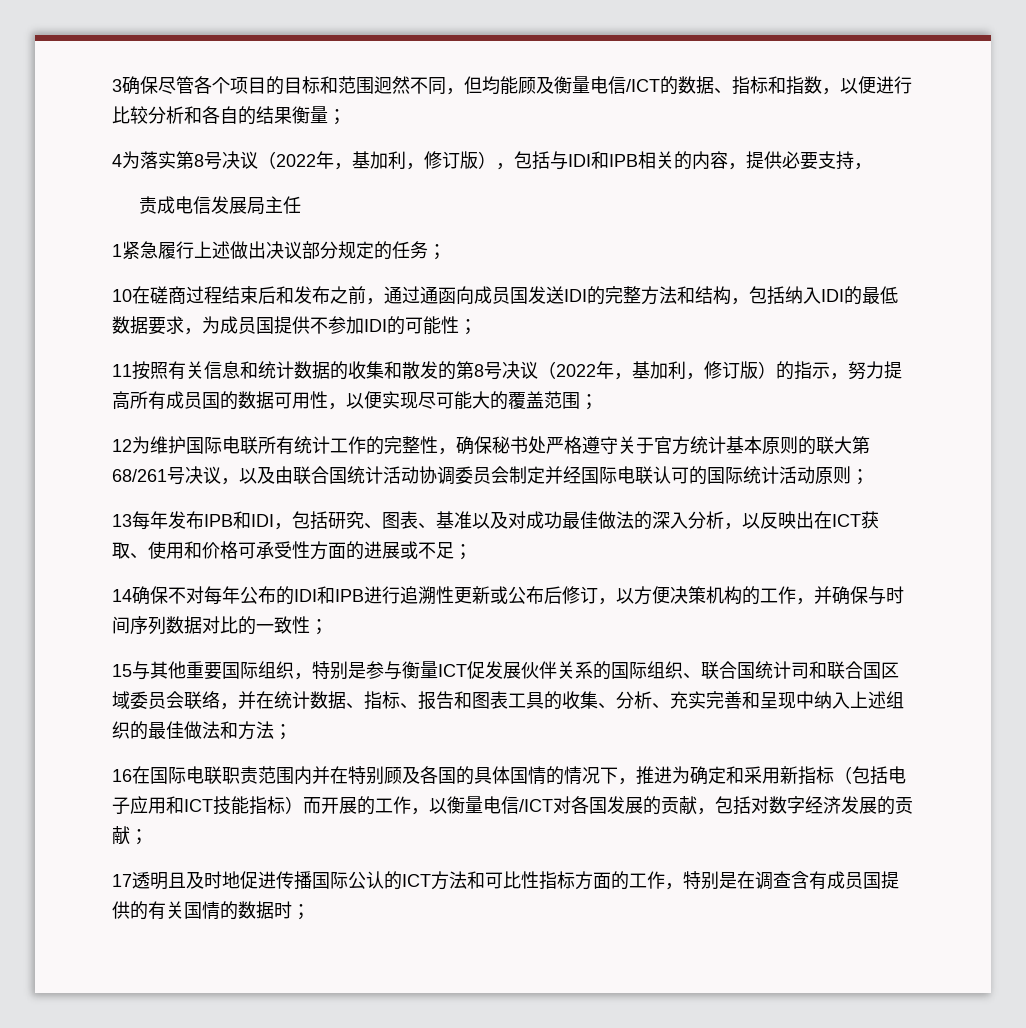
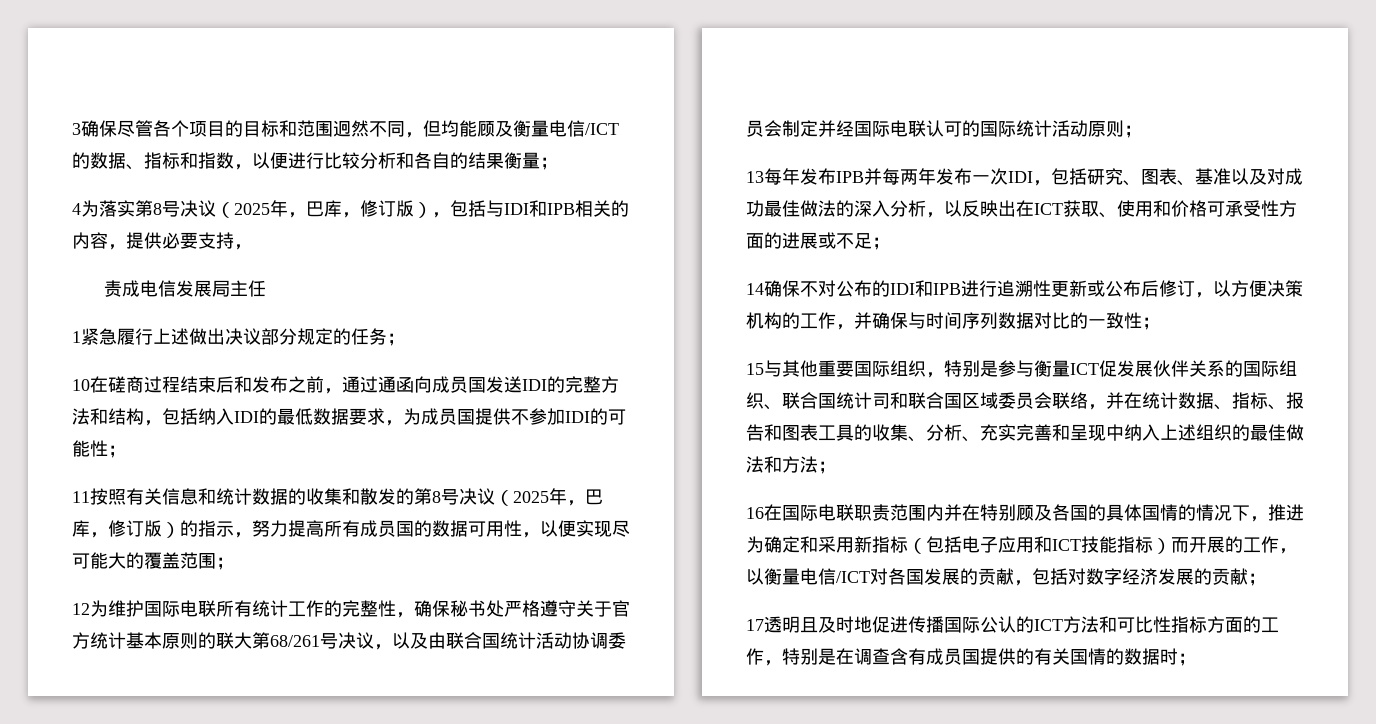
[276,151,406,170] 2022年，基加利 -> [234,200,342,218] 2025年，巴库
[556,361,686,380] 2022年，基加利 -> [513,488,603,506] [72,520,90,537] 2025年，巴库
[233,511,251,529] 和 -> [864,168,1008,185] 并每两年发布一次
[204,586,240,605] 每年 -> (836, 288) none

